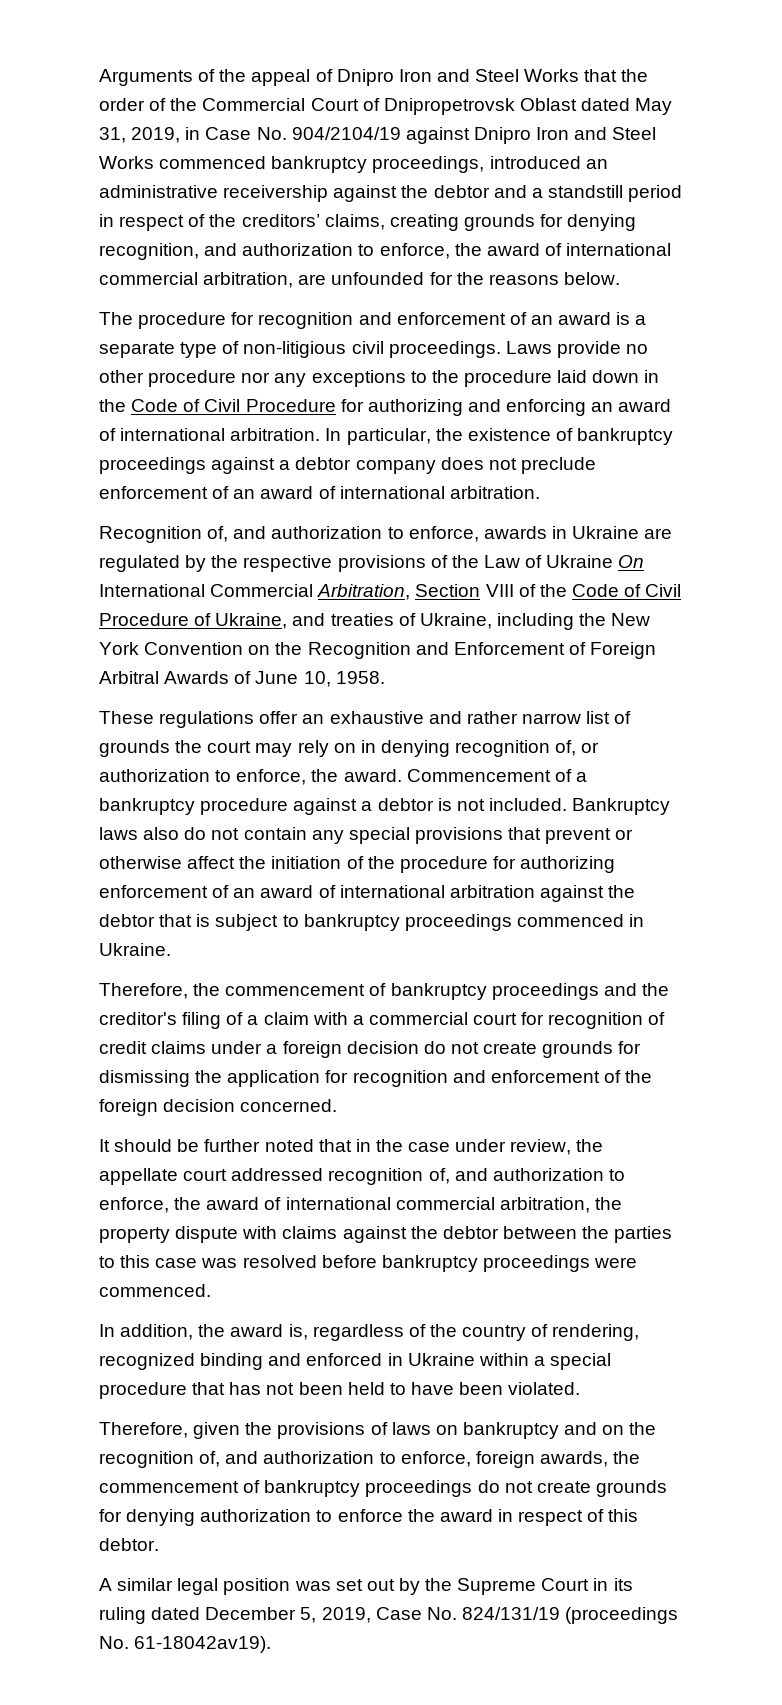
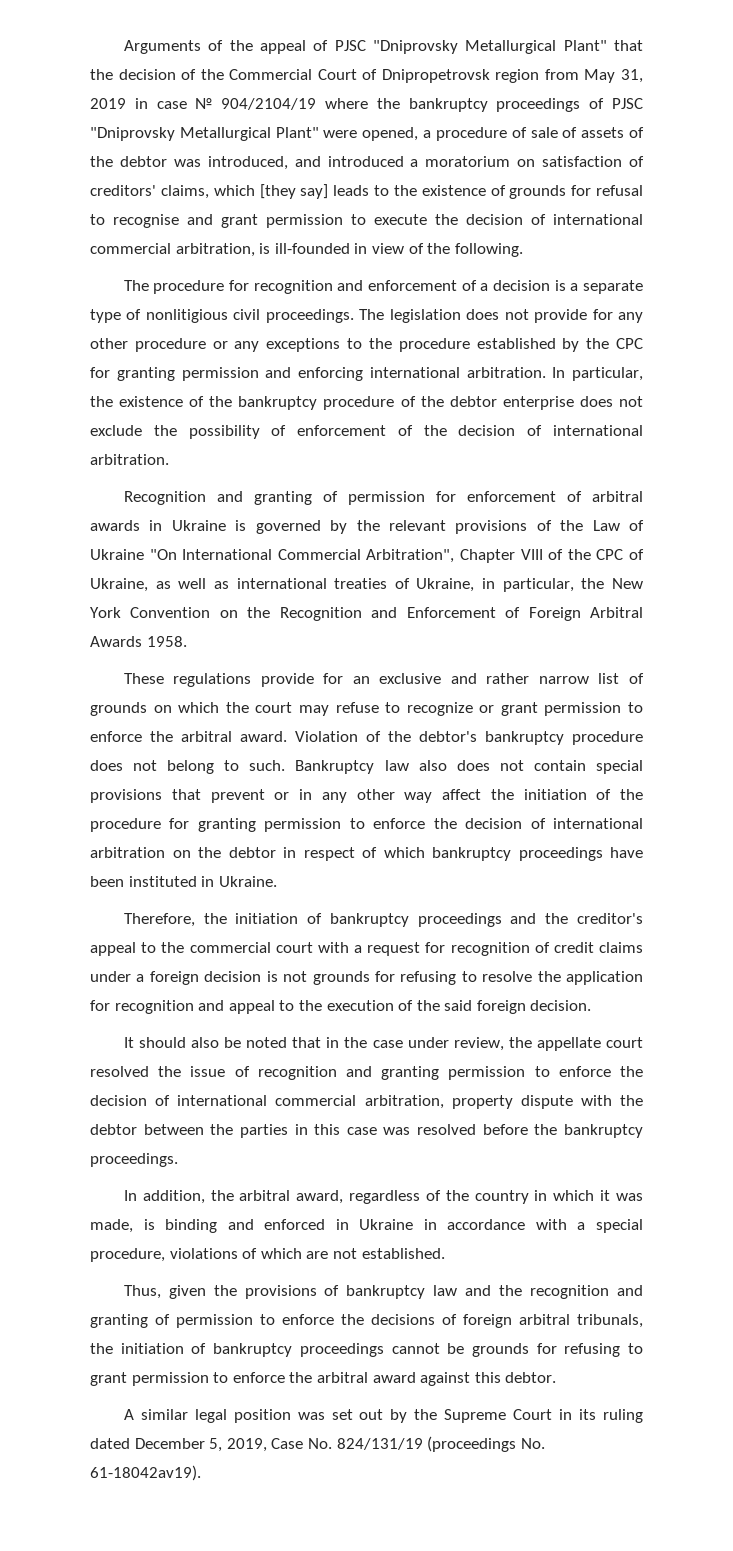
[336,69,580,86] Dnipro Iron and Steel Works -> [334,40,607,54] PJSC "Dniprovsky Metallurgical Plant"
[99,98,145,111] order -> [118,69,176,80] decision
[519,98,673,115] [99,127,657,144] [99,156,608,173] [99,185,683,202] [99,214,637,231] [99,243,672,260] [99,272,620,288] Oblast dated May 31, 2019, in Case No. 904/2104/19 against Dnipro Iron and Steel Works commenced bankruptcy proceedings, introduced an administrative receivership against the debtor and a standstill period in respect of the creditors’ claims, creating grounds for denying recognition, and authorization to enforce, the award of international commercial arbitration, are unfounded for the reasons below. -> [495,69,643,83] [90,98,643,112] [90,127,644,141] [90,156,644,170] [90,184,643,199] [90,214,643,228] [90,243,523,257] region from May 31, 2019 in case № 904/2104/19 where the bankruptcy proceedings of PJSC "Dniprovsky Metallurgical Plant" were opened, a procedure of sale of assets of the debtor was introduced, and introduced a moratorium on satisfaction of creditors' claims, which [they say] leads to the existence of grounds for refusal to recognise and grant permission to execute the decision of international commercial arbitration, is ill-founded in view of the following.
[530,312,612,325] an award -> [480,280,551,291] a decision
[243,341,347,358] non-litigious -> [145,309,228,323] nonlitigious
[505,341,649,358] Laws provide no -> [359,309,643,323] The legislation does not provide for any
[241,372,271,383] nor -> [212,341,228,349] or
[557,370,660,383] [99,399,672,416] [99,428,116,441] laid down in the Code of Civil Procedure for authorizing and enforcing an award of -> [476,338,643,352] [90,367,363,381] established by the CPC for granting permission and enforcing
[577,428,674,445] [99,457,596,474] [99,486,540,499] [99,526,479,543] bankruptcy proceedings against a debtor company does not preclude enforcement of an award of international arbitration. // Recognition of, and authorization to enforce, -> [209,396,643,410] [90,425,643,439] [90,454,169,465] [123,491,643,505] the bankruptcy procedure of the debtor enterprise does not exclude the possibility of enforcement of the decision of international arbitration. // Recognition and granting of permission for enforcement of arbitral
[644,528,673,539] [99,555,333,572] are regulated by the respective -> [235,520,446,534] is governed by the relevant
[618,555,645,568] On -> [149,549,177,560] "On
[317,584,481,600] Arbitration, Section -> [366,549,515,563] Arbitration", Chapter
[571,584,682,597] [99,613,326,629] Code of Civil Procedure of Ukraine, and -> [596,549,645,560] [90,578,327,592] CPC of Ukraine, as well as international
[496,613,574,630] including -> [482,578,574,592] in particular,
[234,671,331,687] of June 10, -> (142, 641) none
[259,711,424,724] offer an exhaustive -> [260,673,442,687] provide for an exclusive
(170, 748) none -> [153,702,220,713] on which
[297,740,600,757] [99,769,587,785] [99,798,671,815] [99,827,207,840] rely on in denying recognition of, or authorization to enforce, the award. Commencement of a bankruptcy procedure against a debtor is not included. Bankruptcy laws also do -> [335,702,643,716] [90,731,643,745] [90,760,490,774] refuse to recognize or grant permission to enforce the arbitral award. Violation of the debtor's bankruptcy procedure does not belong to such. Bankruptcy law also does
[311,830,344,844] any -> (586, 765) none
[99,856,182,869] otherwise -> [299,789,433,803] in any other way
[520,856,616,873] [99,885,314,898] authorizing enforcement of an award -> [197,818,523,832] granting permission to enforce the decision
[539,885,636,902] [99,914,624,931] against the debtor that is subject to bankruptcy proceedings commenced -> [172,847,643,861] [90,876,197,887] on the debtor in respect of which bankruptcy proceedings have been instituted
[225,984,366,996] commencement -> [235,913,299,924] initiation
[182,1012,518,1029] filing of a claim with a commercial court -> [90,942,421,956] appeal to the commercial court with a request
[423,1041,642,1058] [99,1070,190,1087] do not create grounds for dismissing -> [266,971,533,985] is not grounds for refusing to resolve
[490,1070,653,1083] [99,1099,338,1116] enforcement of the foreign decision concerned. -> [228,1000,592,1014] appeal to the execution of the said foreign decision.
[177,1139,261,1152] be further -> [190,1037,242,1048] also be
[231,1168,625,1185] [99,1197,622,1213] addressed recognition of, and authorization to enforce, the award of international commercial arbitration, the -> [90,1066,643,1080] [90,1095,444,1109] resolved the issue of recognition and granting permission to enforce the decision of international commercial arbitration,
[282,1226,407,1243] claims against -> (612, 1100) none
[99,1256,115,1268] to -> [294,1124,308,1135] in
[381,1255,638,1272] [99,1284,211,1297] bankruptcy proceedings were commenced. -> [534,1124,643,1138] [90,1153,178,1167] the bankruptcy proceedings.
[230,1324,308,1340] award is, -> [239,1190,344,1204] arbitral award,
[531,1324,640,1341] [99,1353,195,1370] of rendering, recognized -> [534,1190,643,1201] [90,1219,155,1233] in which it was made, is
[478,1353,612,1370] [99,1382,581,1399] [99,1422,657,1439] [99,1451,641,1468] [99,1480,667,1497] [99,1509,605,1526] within a special procedure that has not been held to have been violated. // Therefore, given the provisions of laws on bankruptcy and on the recognition of, and authorization to enforce, foreign awards, the commencement of bankruptcy proceedings do not create grounds for denying authorization to enforce the award in respect of -> [423,1219,643,1233] [90,1248,445,1262] [123,1285,643,1299] [90,1314,643,1328] [90,1343,643,1357] [90,1372,471,1386] in accordance with a special procedure, violations of which are not established. // Thus, given the provisions of bankruptcy law and the recognition and granting of permission to enforce the decisions of foreign arbitral tribunals, the initiation of bankruptcy proceedings cannot be grounds for refusing to grant permission to enforce the arbitral award against

